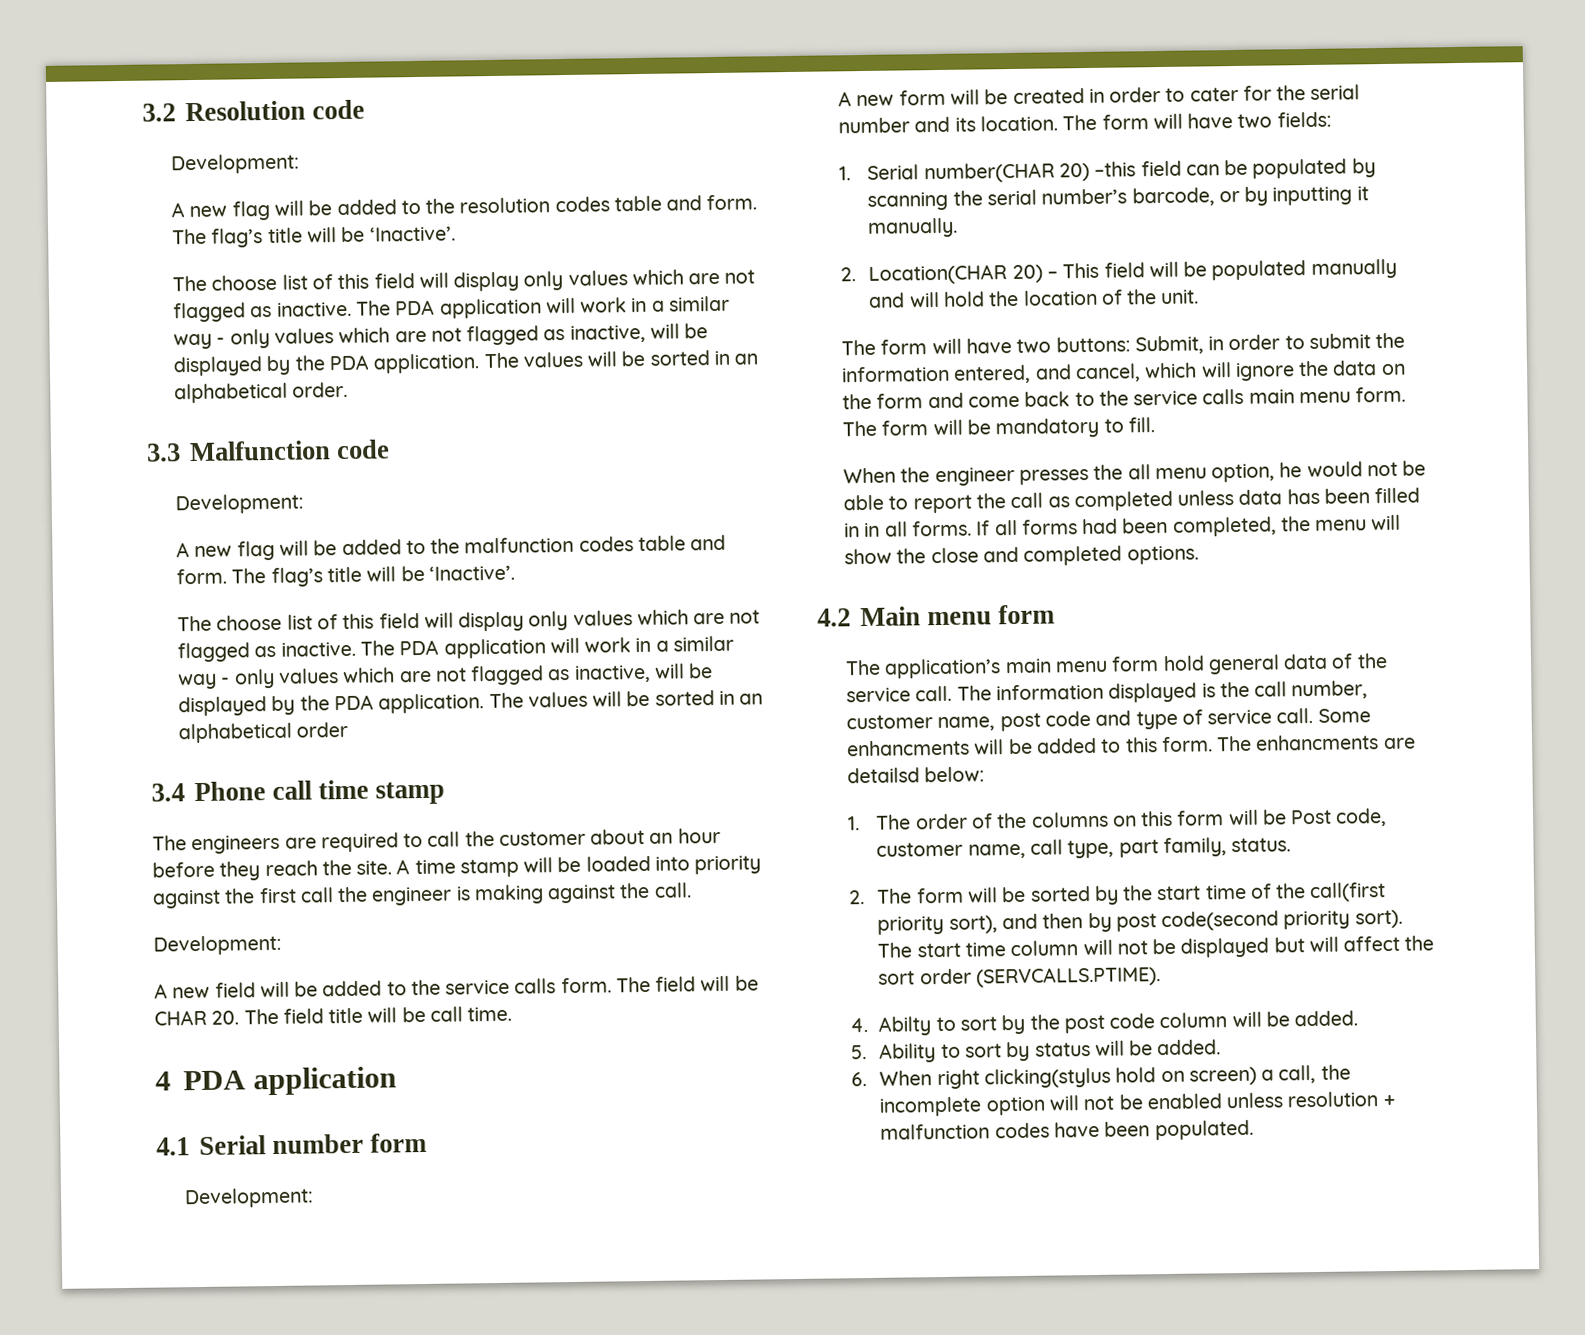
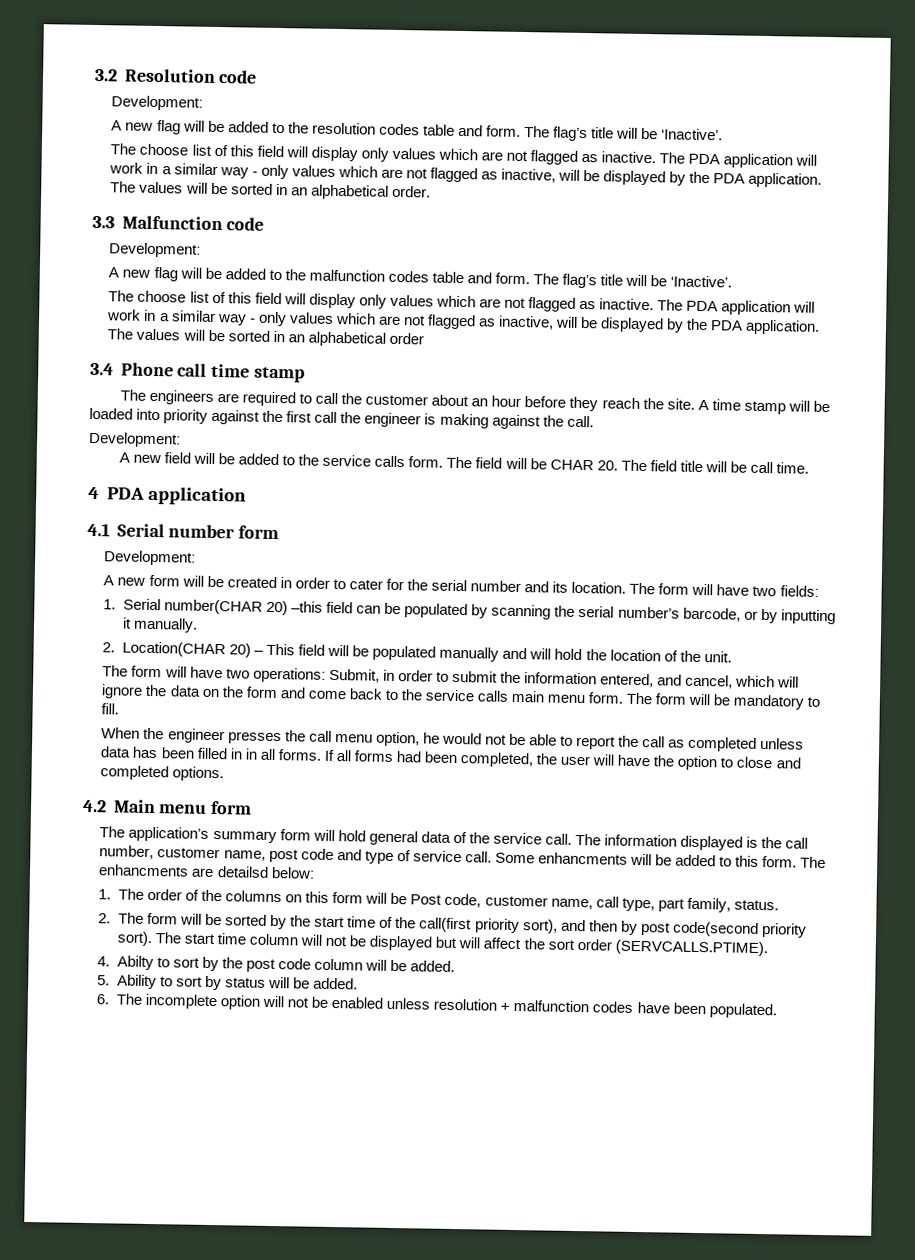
[1055,336,1131,353] buttons: -> [252,667,326,683] operations:
[1127,464,1151,480] all -> [308,730,332,742] call
[1315,514,1402,531] [844,548,927,565] menu will show the -> [560,754,734,771] user will have the option to
[1004,656,1160,674] main menu form -> [212,829,335,844] summary form will
[879,1064,1351,1090] When right clicking(stylus hold on screen) a call, the -> [115,993,142,1005] The

